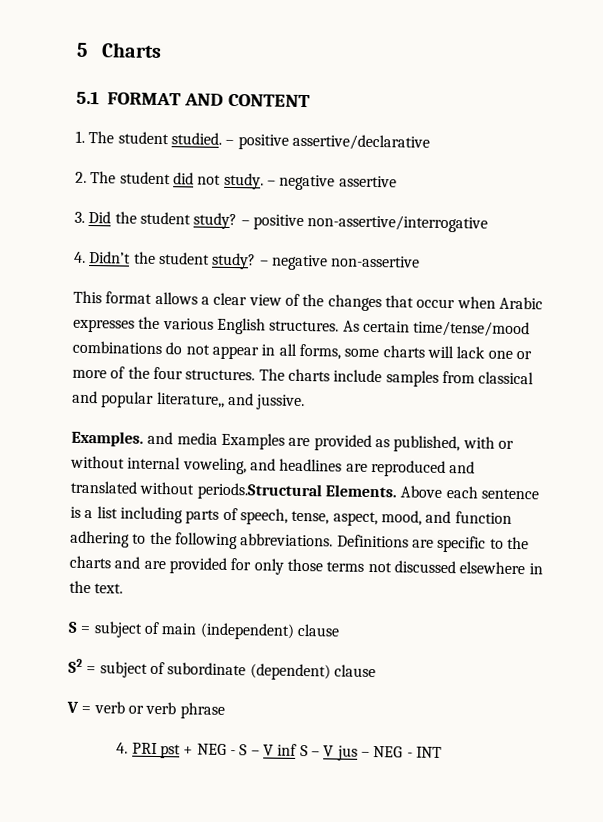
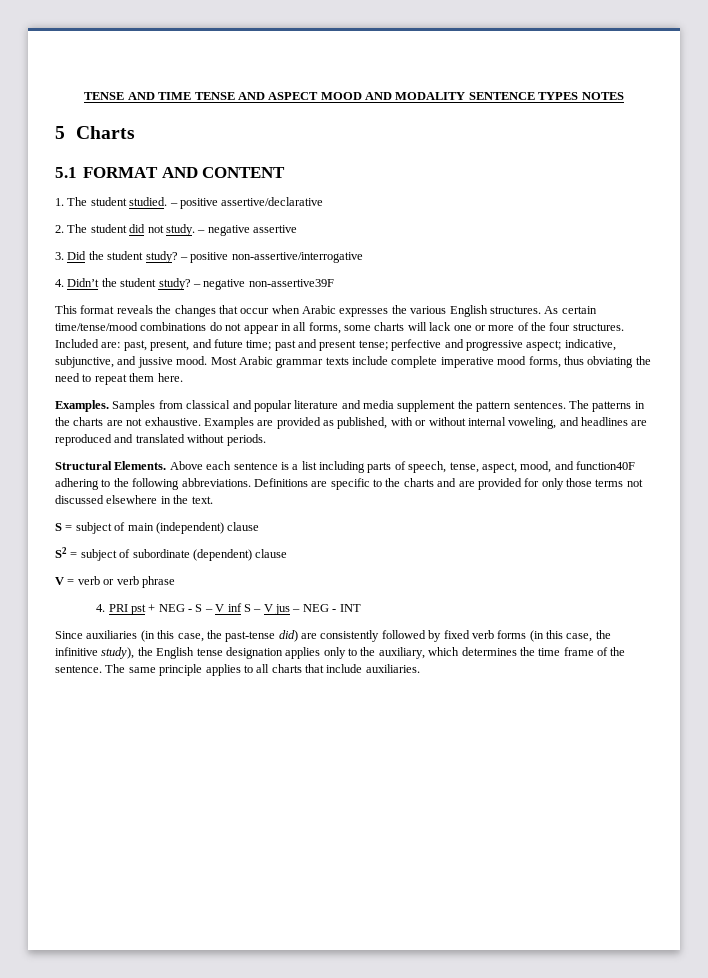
(76, 49) none -> [84,92,624,100] TENSE AND TIME TENSE AND ASPECT MOOD AND MODALITY SENTENCE TYPES NOTES //
[331,255,421,268] non-assertive -> [248,279,334,287] non-assertive39F
[154,291,300,306] allows a clear view of -> [116,305,153,314] reveals
[258,368,535,387] [72,390,306,411] [71,430,218,447] The charts include samples from classical and popular literature,, and jussive. // Examples. and media -> [55,339,616,351] [55,356,651,368] [55,373,183,385] [55,400,645,412] [55,417,201,426] Included are: past, present, and future time; past and present tense; perfective and progressive aspect; indicative, subjunctive, and jussive mood. Most Arabic grammar texts include complete imperative mood forms, thus obviating the need to repeat them here. // Examples. Samples from classical and popular literature and media supplement the pattern sentences. The patterns in the charts are not exhaustive.
[196,482,322,501] periods.Structural -> [226,434,266,446] [55,461,112,470] periods. // Structural
[454,511,512,524] function -> [576,461,635,470] function40F
(442, 752) none -> [55,630,611,642] [55,647,626,659] [55,664,420,676] // Since auxiliaries (in this case, the past-tense did) are consistently followed by fixed verb forms (in this case, the infinitive study), the English tense designation applies only to the auxiliary, which determines the time frame of the sentence. The same principle applies to all charts that include auxiliaries.

